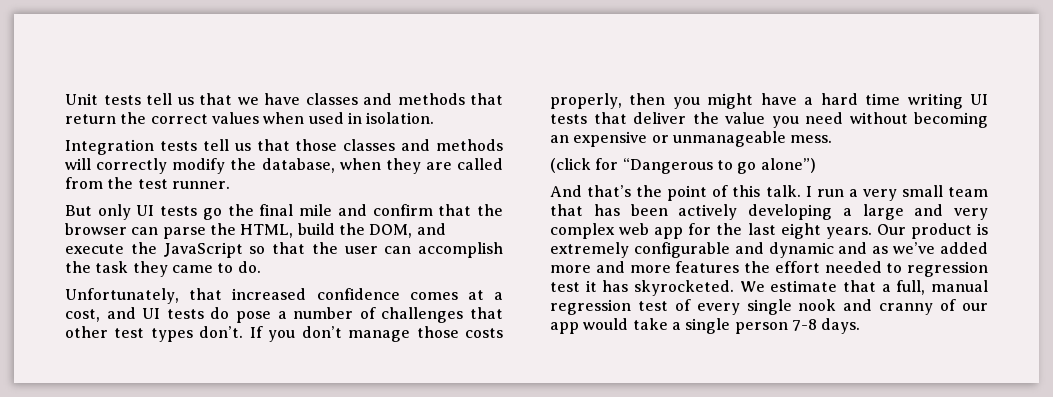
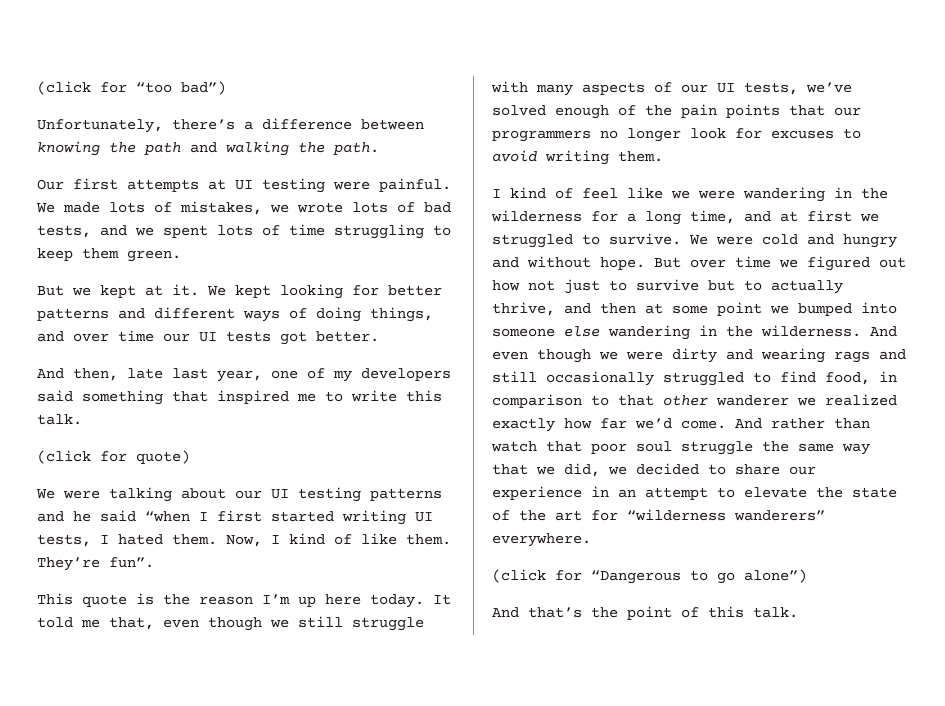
[65,93,503,105] [65,112,435,124] [65,139,503,155] [65,158,503,174] [65,177,230,189] [65,204,504,220] [65,223,446,239] [65,242,503,258] [65,261,261,277] [65,288,504,304] [65,307,503,323] [65,326,504,342] [550,93,989,109] [550,112,988,128] [550,131,833,147] Unit tests tell us that we have classes and methods that return the correct values when used in isolation. // Integration tests tell us that those classes and methods will correctly modify the database, when they are called from the test runner. // But only UI tests go the final mile and confirm that the browser can parse the HTML, build the DOM, and execute the JavaScript so that the user can accomplish the task they came to do. // Unfortunately, that increased confidence comes at a cost, and UI tests do pose a number of challenges that other test types don’t. If you don’t manage those costs properly, then you might have a hard time writing UI tests that deliver the value you need without becoming an expensive or unmanageable mess. -> [37,81,226,95] [37,118,424,133] [37,141,379,156] [37,178,451,193] [36,201,451,215] [37,224,451,239] [37,248,181,262] [37,284,442,299] [37,307,433,322] [37,330,379,345] [37,368,451,382] [37,390,442,405] [37,414,82,425] [37,450,190,464] [36,487,442,502] [37,510,433,525] [37,533,451,547] [37,557,154,571] [37,593,451,608] [37,616,424,631] [491,81,852,96] [492,104,861,119] [492,128,861,142] [492,150,663,165] [492,187,888,202] [491,210,879,225] [492,233,897,248] [492,256,906,271] [492,279,843,294] [492,302,897,316] [492,325,897,340] [492,348,906,363] [492,371,897,386] [492,394,897,408] [492,418,870,432] [491,441,870,455] [492,463,816,477] [492,486,897,500] [492,509,825,521] [492,533,591,547] (click for “too bad”) // Unfortunately, there’s a difference between knowing the path and walking the path. // Our first attempts at UI testing were painful. We made lots of mistakes, we wrote lots of bad tests, and we spent lots of time struggling to keep them green. // But we kept at it. We kept looking for better patterns and different ways of doing things, and over time our UI tests got better. // And then, late last year, one of my developers said something that inspired me to write this talk. // (click for quote) // We were talking about our UI testing patterns and he said “when I first started writing UI tests, I hated them. Now, I kind of like them. They’re fun”. // This quote is the reason I’m up here today. It told me that, even though we still struggle with many aspects of our UI tests, we’ve solved enough of the pain points that our programmers no longer look for excuses to avoid writing them. // I kind of feel like we were wandering in the wilderness for a long time, and at first we struggled to survive. We were cold and hungry and without hope. But over time we figured out how not just to survive but to actually thrive, and then at some point we bumped into someone else wandering in the wilderness. And even though we were dirty and wearing rags and still occasionally struggled to find food, in comparison to that other wanderer we realized exactly how far we’d come. And rather than watch that poor soul struggle the same way that we did, we decided to share our experience in an attempt to elevate the state of the art for “wilderness wanderers” everywhere.
[805,185,988,201] [550,204,988,220] [550,223,988,239] [550,242,988,258] [550,261,988,277] [550,280,988,296] [550,299,989,315] [550,318,861,334] I run a very small team that has been actively developing a large and very complex web app for the last eight years. Our product is extremely configurable and dynamic and as we’ve added more and more features the effort needed to regression test it has skyrocketed. We estimate that a full, manual regression test of every single nook and cranny of our app would take a single person 7-8 days. -> (798, 612) none

